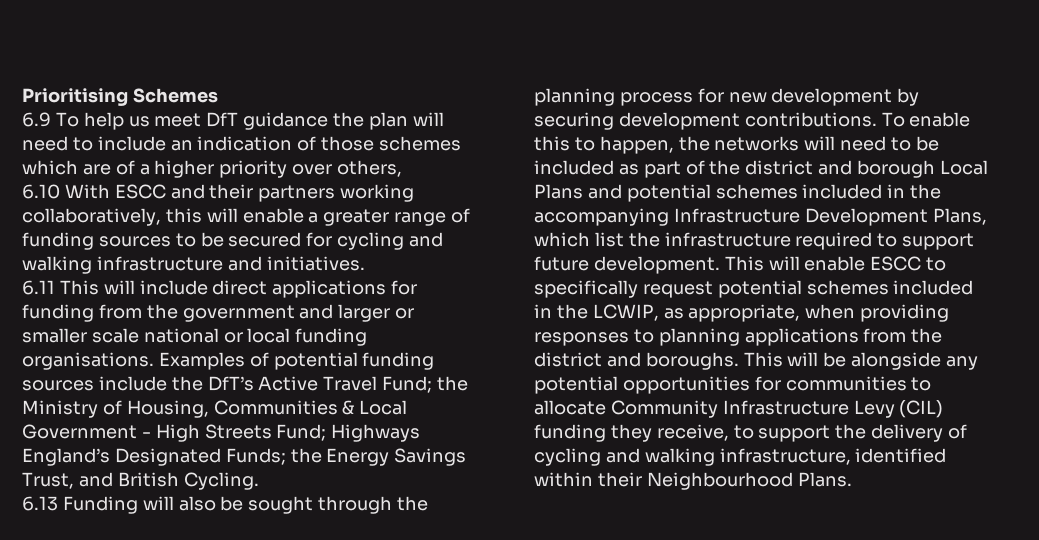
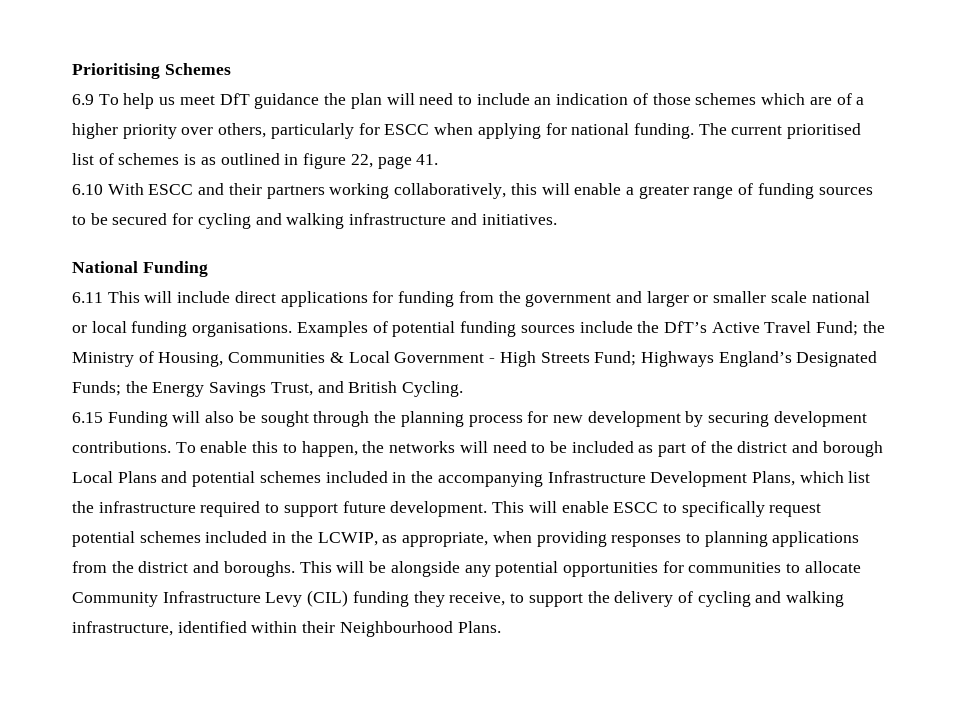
(403, 168) none -> [270,123,862,139] [72,153,439,169] particularly for ESCC when applying for national funding. The current prioritised list of schemes is as outlined in figure 22, page 41.
(365, 263) none -> [72,261,208,277] // National Funding
[22,496,58,511] 6.13 -> [72,412,103,423] 6.15

